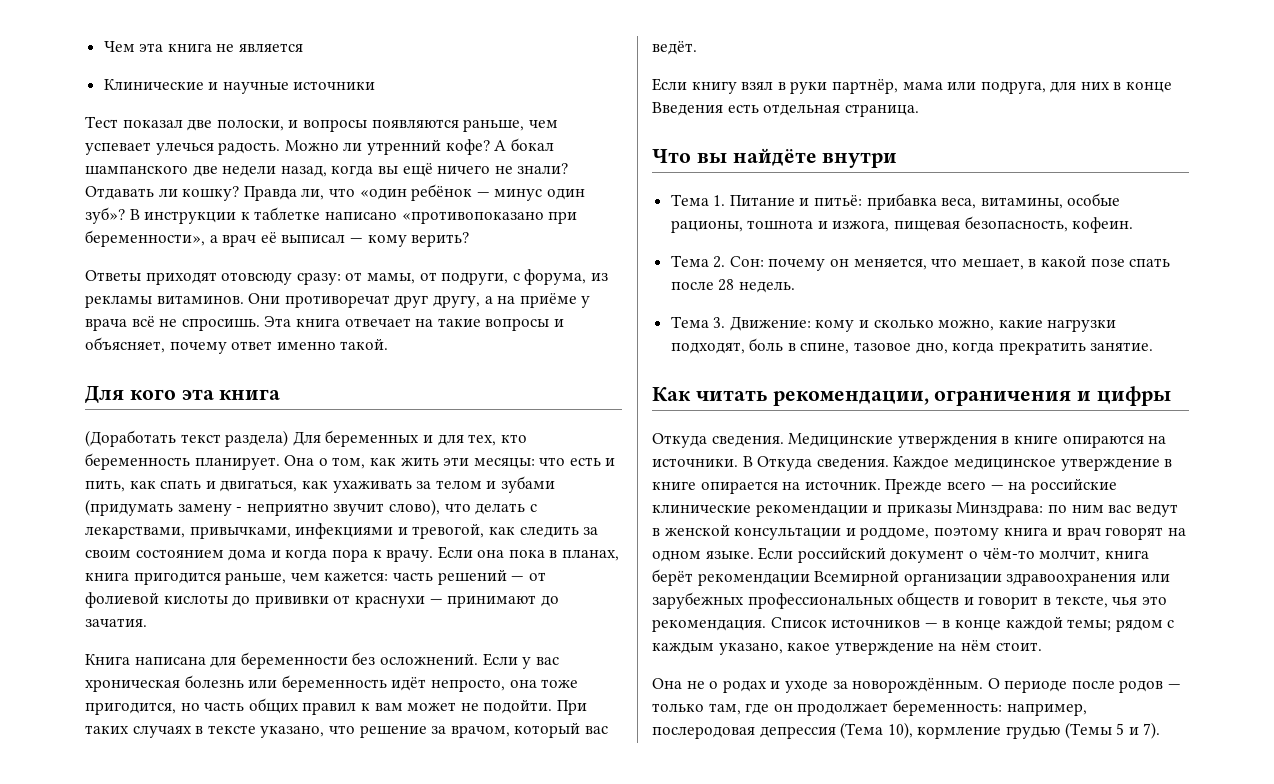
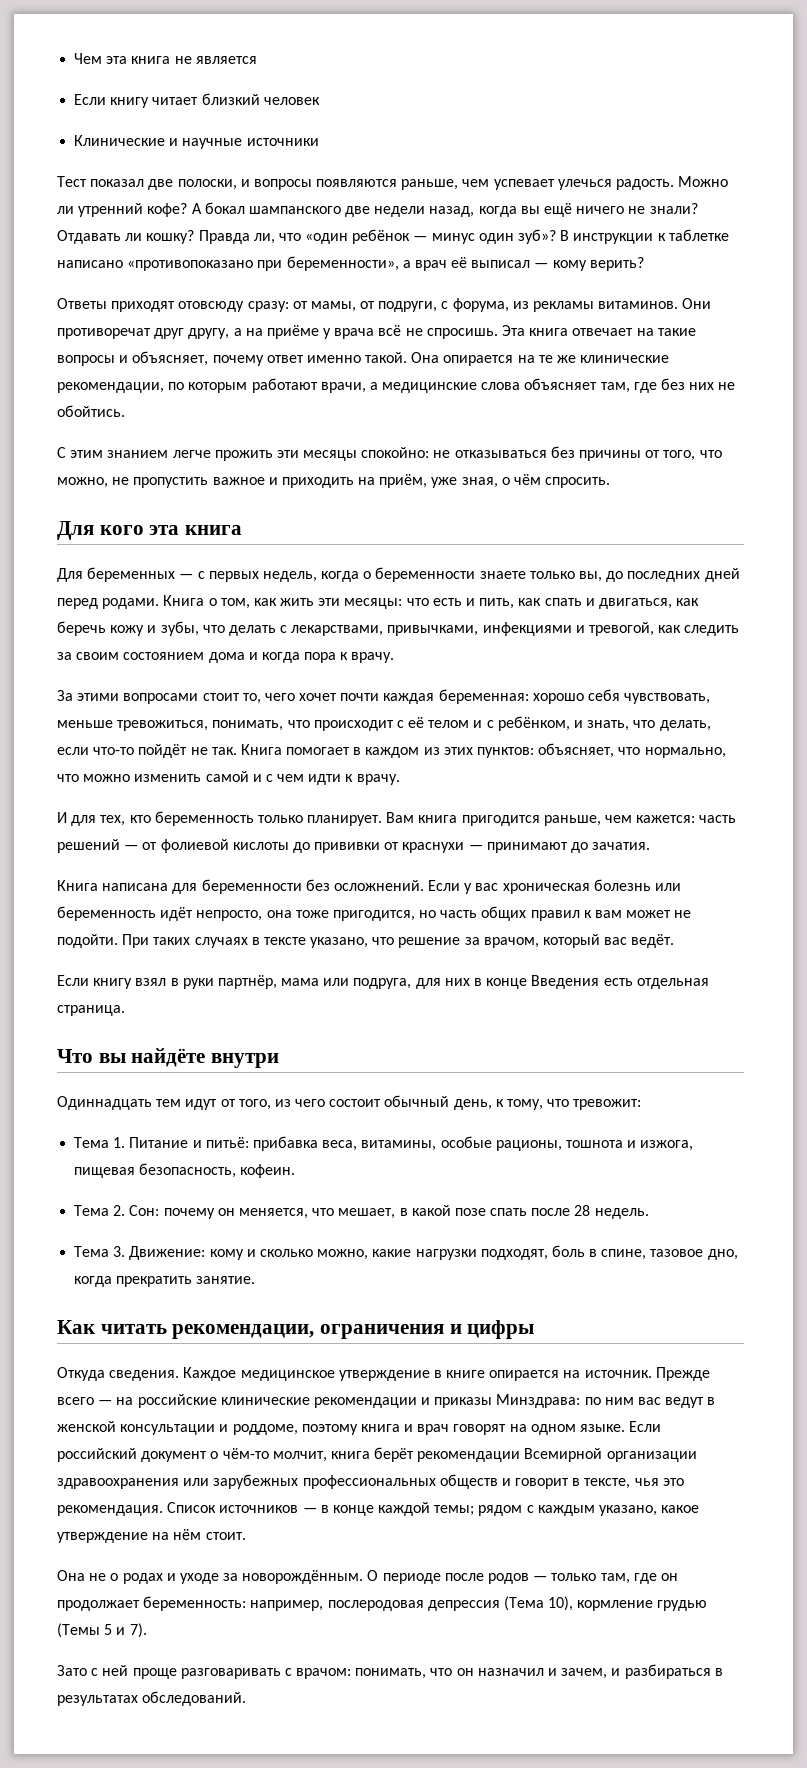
(304, 47) none -> [74,93,320,108] // Если книгу читает близкий человек
[85,386,281,404] [85,430,527,447] [85,453,315,470] // Для кого эта книга // (Доработать текст раздела) Для беременных и для тех, кто беременность планирует. Она -> [411,352,670,366] [57,378,736,393] [57,405,125,417] [57,446,722,461] [57,474,611,488] [57,521,243,540] [57,567,740,582] [57,595,205,609] Она опирается на те же клинические рекомендации, по которым работают врачи, а медицинские слова объясняет там, где без них не обойтись. // С этим знанием легче прожить эти месяцы спокойно: не отказываться без причины от того, что можно, не пропустить важное и приходить на приём, уже зная, о чём спросить. // Для кого эта книга // Для беременных — с первых недель, когда о беременности знаете только вы, до последних дней перед родами. Книга
[332,476,555,493] [85,499,440,516] ухаживать за телом и зубами (придумать замену - неприятно звучит слово), -> [57,621,199,636] беречь кожу и зубы,
[437,546,620,561] Если она пока в планах, -> [57,689,711,704] [57,716,711,731] [57,743,726,758] [57,771,400,785] [57,811,415,826] // За этими вопросами стоит то, чего хочет почти каждая беременная: хорошо себя чувствовать, меньше тревожиться, понимать, что происходит с её телом и с ребёнком, и знать, что делать, если что-то пойдёт не так. Книга помогает в каждом из этих пунктов: объясняет, что нормально, что можно изменить самой и с чем идти к врачу. // И для тех, кто беременность только планирует. Вам
(898, 160) none -> [57,1095,642,1110] // Одиннадцать тем идут от того, из чего состоит обычный день, к тому, что тревожит:
[788,433,1167,448] [652,456,889,471] Медицинские утверждения в книге опираются на источники. В Откуда сведения. -> (180, 1375) none
(1161, 730) none -> [57,1664,723,1679] [57,1691,247,1706] // Зато с ней проще разговаривать с врачом: понимать, что он назначил и зачем, и разбираться в результатах обследований.

